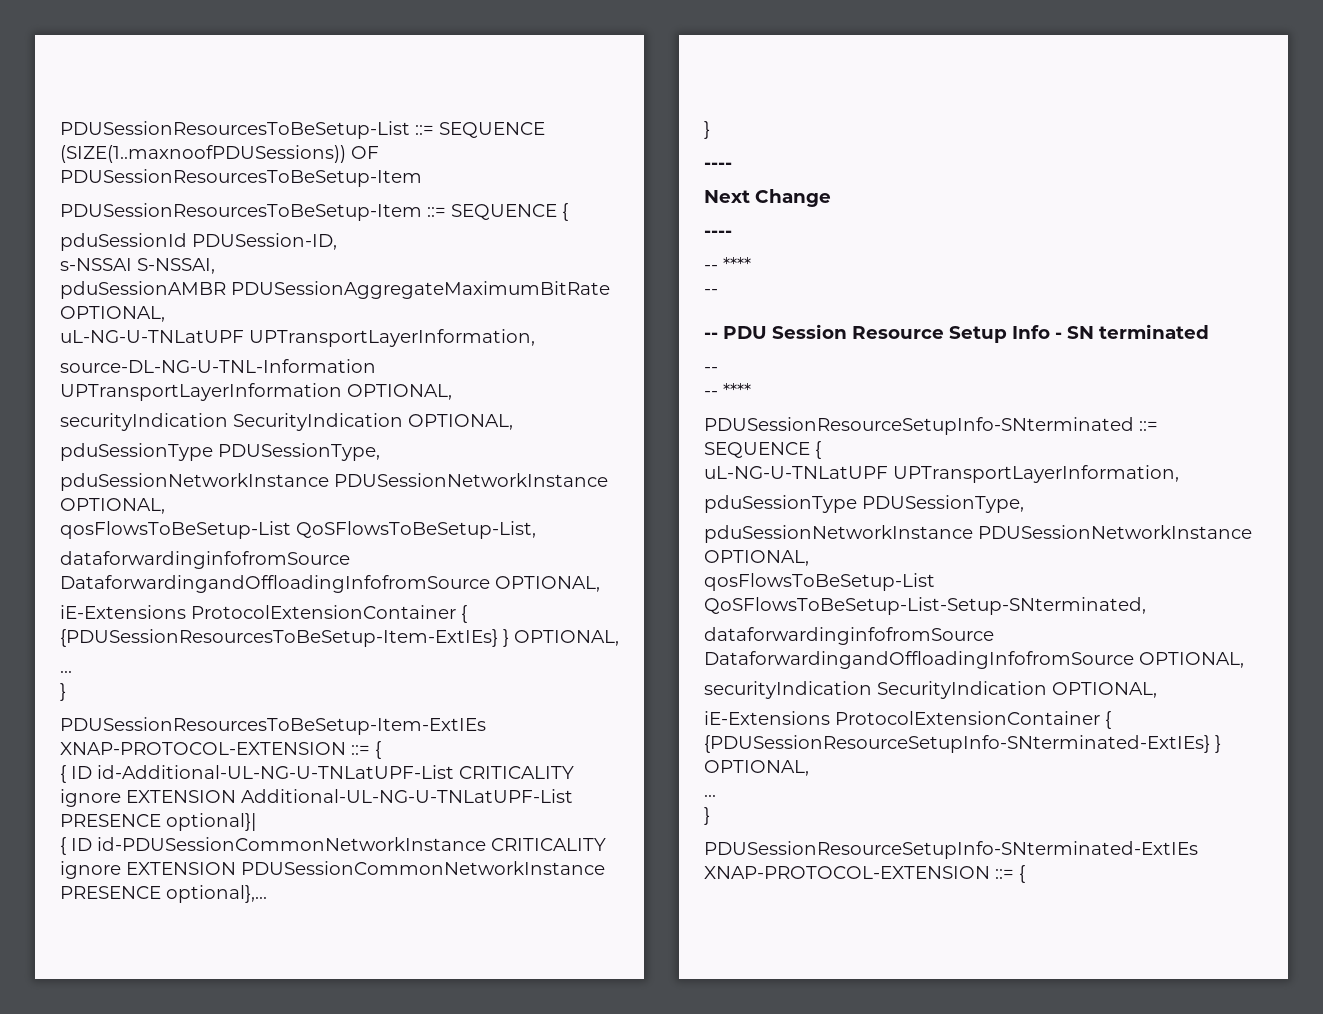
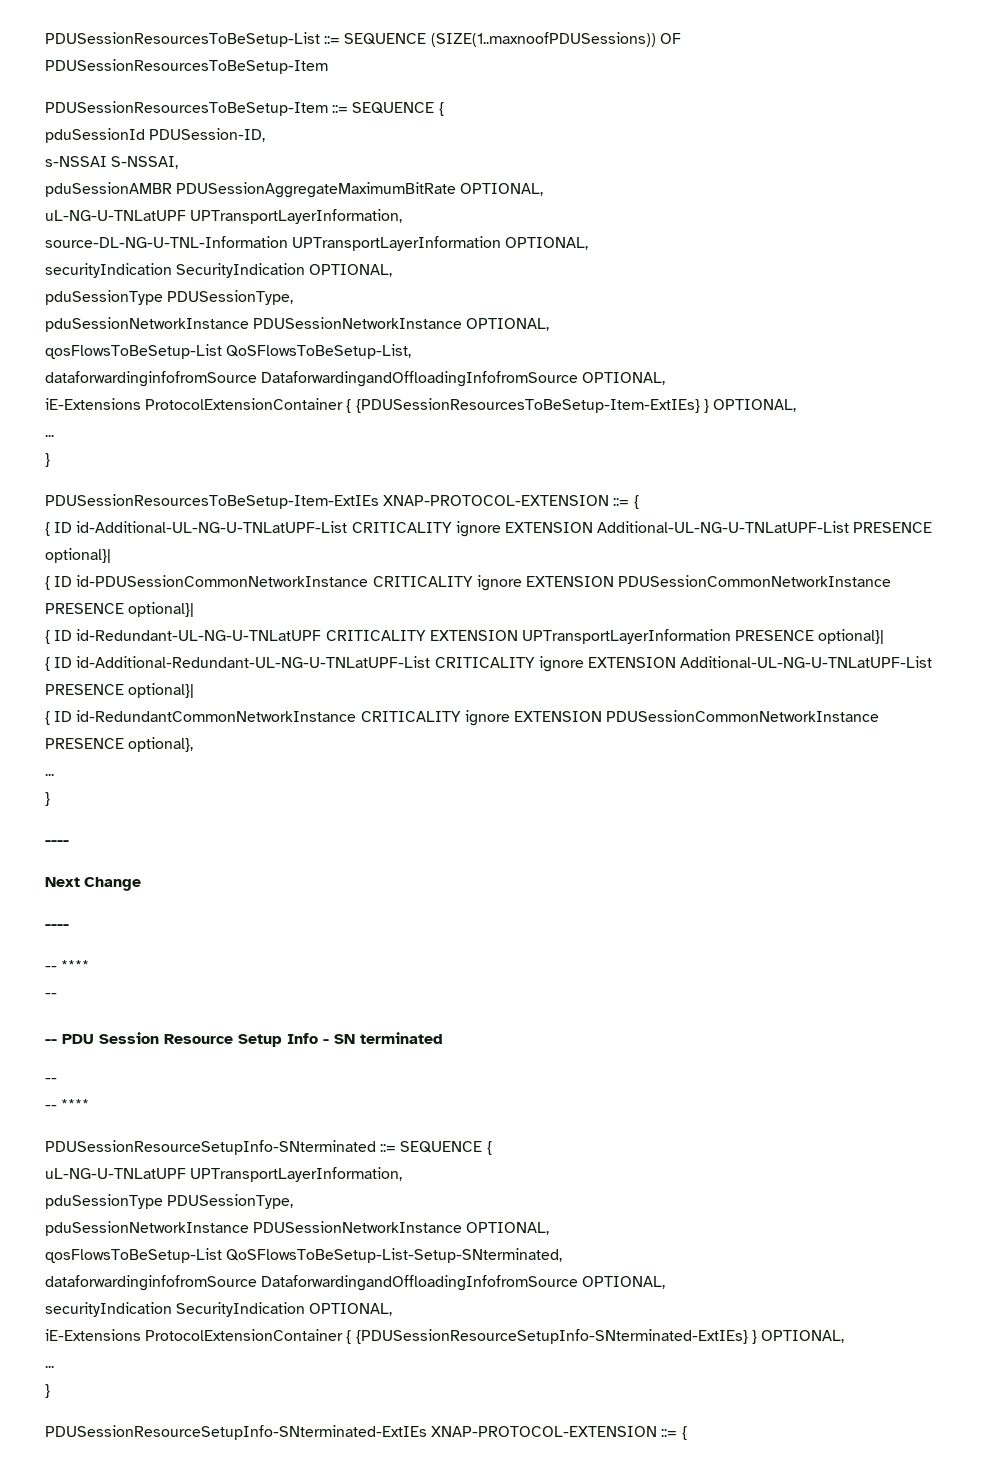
[166,885,267,903] optional},... -> [128,602,195,617] [45,629,885,644] [45,656,933,672] [45,683,195,698] [45,710,880,726] [45,737,194,752] [45,773,54,776] optional}| // { ID id-Redundant-UL-NG-U-TNLatUPF CRITICALITY EXTENSION UPTransportLayerInformation PRESENCE optional}| // { ID id-Additional-Redundant-UL-NG-U-TNLatUPF-List CRITICALITY ignore EXTENSION Additional-UL-NG-U-TNLatUPF-List PRESENCE optional}| // { ID id-RedundantCommonNetworkInstance CRITICALITY ignore EXTENSION PDUSessionCommonNetworkInstance PRESENCE optional}, // ...

